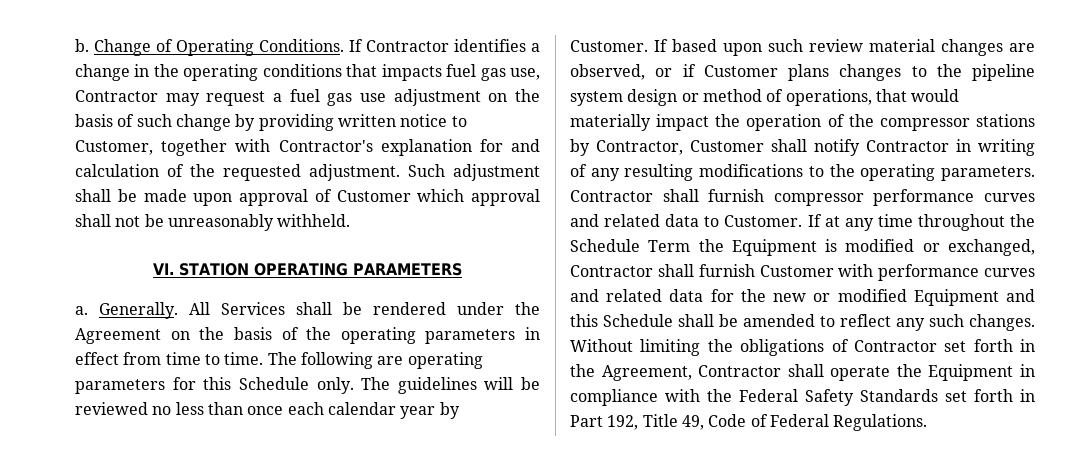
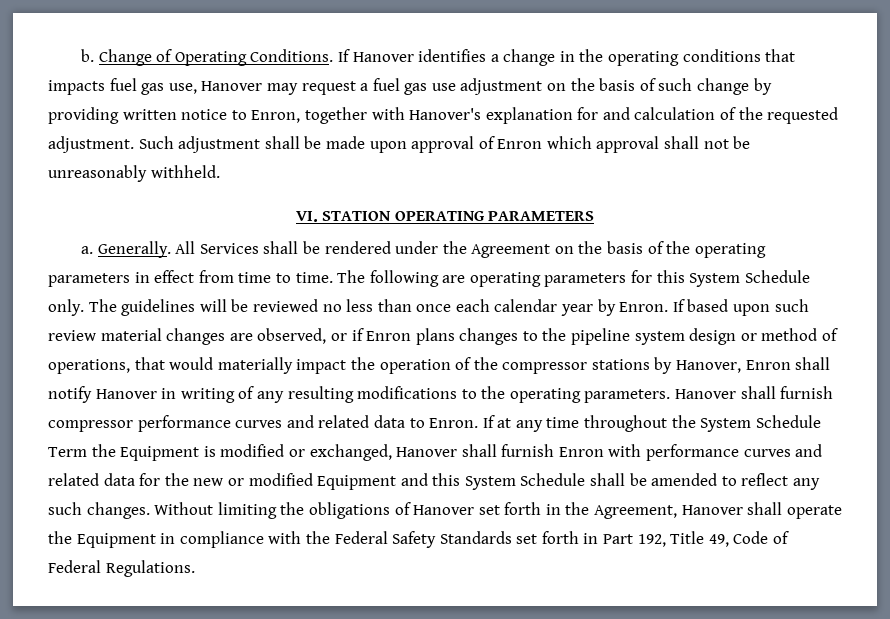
[366,40,449,52] Contractor -> [352,52,414,62] Hanover
[75,90,158,102] Contractor -> [201,81,263,91] Hanover
[75,140,153,155] Customer, -> [251,110,301,123] Enron,
[278,140,373,152] Contractor's -> [409,108,482,120] Hanover's
[336,190,411,202] Customer -> [497,139,543,149] Enron
(232, 383) none -> [689,273,741,287] System
[570,40,648,52] Customer. -> [619,302,669,312] Enron.
[703,65,778,77] Customer -> [366,331,412,341] Enron
[596,140,764,155] Contractor, Customer -> [676,360,791,373] Hanover, Enron
[866,140,949,152] Contractor -> [95,389,157,399] Hanover
[570,190,653,202] Contractor -> [675,389,737,399] Hanover
[724,215,803,227] Customer. -> [429,418,479,428] Enron.
(1035, 220) none -> [700,418,752,432] System
[570,264,834,277] Contractor shall furnish Customer -> [396,444,604,457] Hanover shall furnish Enron
(598, 320) none -> [464,476,516,490] System
[853,340,937,352] Contractor -> [413,505,475,515] Hanover
[698,365,782,377] Contractor -> [681,505,743,515] Hanover

